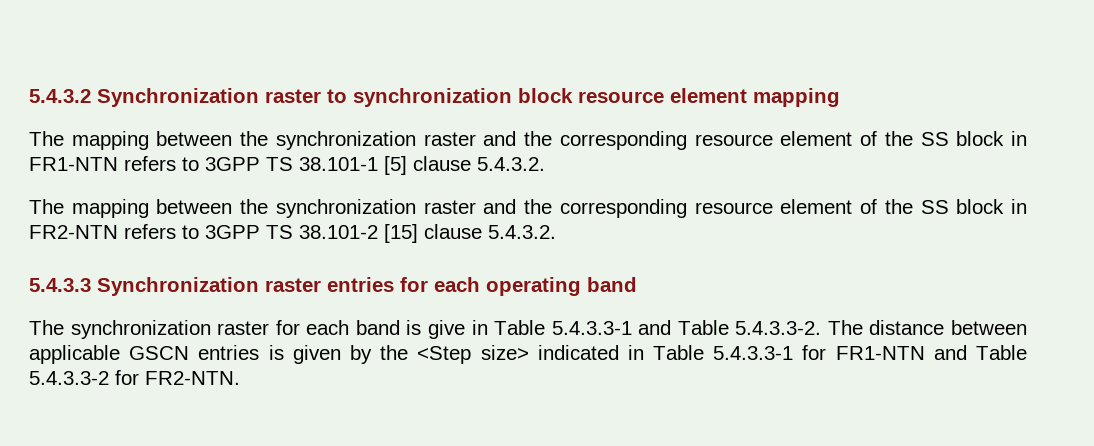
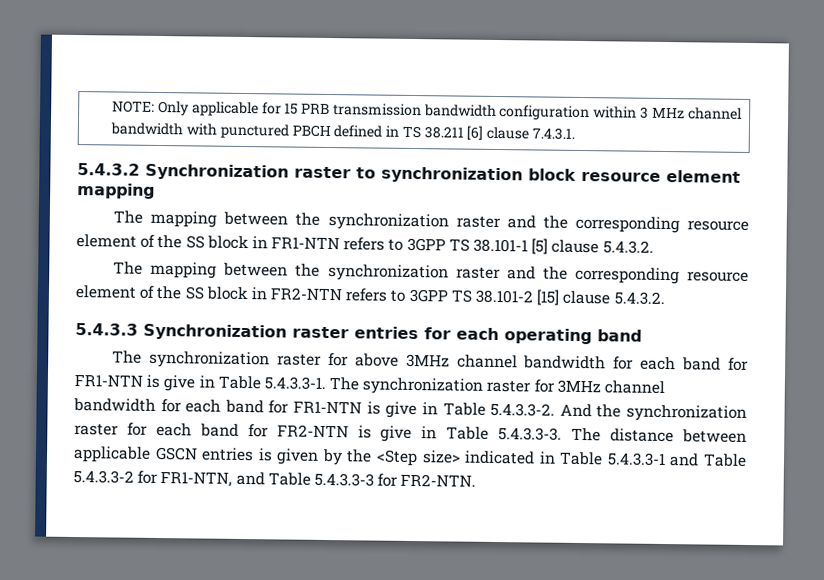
(29, 96) none -> [112,100,742,121] [110,122,576,141] NOTE: Only applicable for 15 PRB transmission bandwidth configuration within 3 MHz channel bandwidth with punctured PBCH defined in TS 38.211 [6] clause 7.4.3.1. //
[306,320,822,339] each band is give in Table 5.4.3.3-1 and Table 5.4.3.3-2. -> [354,353,749,371] [74,374,666,395] [73,397,748,422] [74,422,563,443] above 3MHz channel bandwidth for each band for FR1-NTN is give in Table 5.4.3.3-1. The synchronization raster for 3MHz channel bandwidth for each band for FR1-NTN is give in Table 5.4.3.3-2. And the synchronization raster for each band for FR2-NTN is give in Table 5.4.3.3-3.
[802,345,925,360] for FR1-NTN -> (666, 459) none
(139, 377) none -> [160,471,399,487] FR1-NTN, and Table 5.4.3.3-3 for

